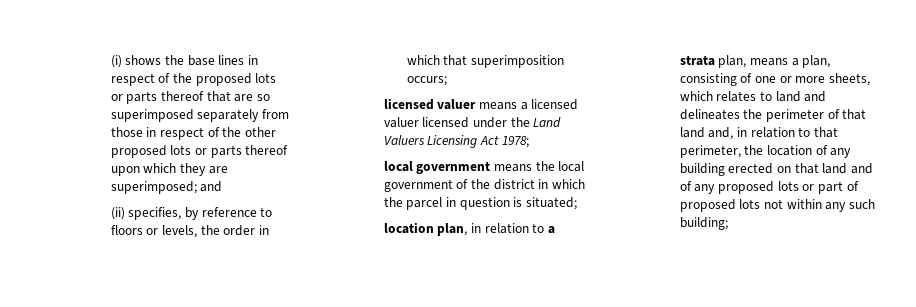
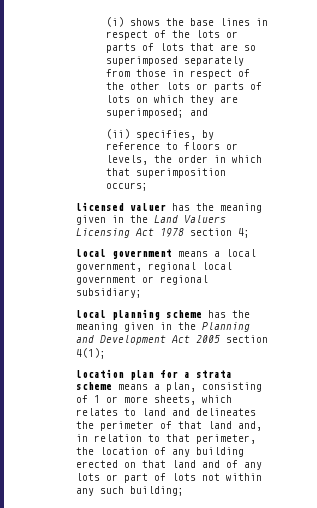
[195,73,277,86] [110,91,205,104] proposed lots or parts thereof -> [195,30,238,38] [105,43,184,53] lots or parts of lots
[110,145,289,158] [110,166,140,176] proposed lots or parts thereof upon -> [165,82,262,92] [105,95,148,103] lots or parts of lots on
[478,99,579,110] [383,117,507,128] means a licensed valuer licensed under -> [172,203,263,213] [76,215,125,225] has the meaning given in
[501,136,529,148] 1978; -> [160,228,251,238] 1978 section 4;
[535,161,585,172] [383,179,585,192] [383,197,577,210] [383,222,545,236] the local government of the district in which the parcel in question is situated; // location plan, in relation to -> [214,249,257,257] [76,262,233,272] [76,275,209,285] [76,288,143,298] [76,309,251,320] [76,322,251,332] [76,335,269,345] [76,348,107,359] [76,369,179,380] a local government, regional local government or regional subsidiary; // local planning scheme has the meaning given in the Planning and Development Act 2005 section 4(1); // location plan for
[718,55,747,68] plan, -> [76,382,113,390] scheme
[754,76,776,83] one -> [94,395,101,403] 1
[717,181,774,194] proposed -> (263, 466) none
[679,199,736,212] proposed -> (167, 477) none

